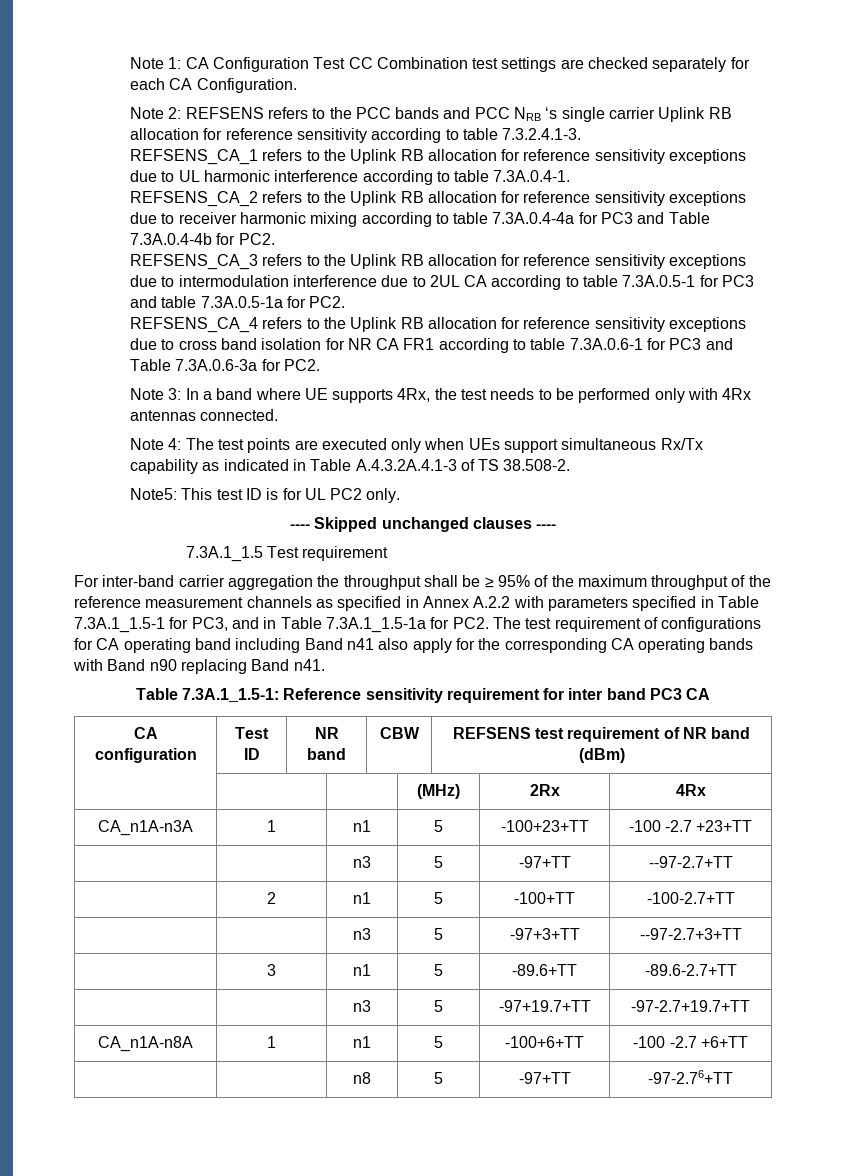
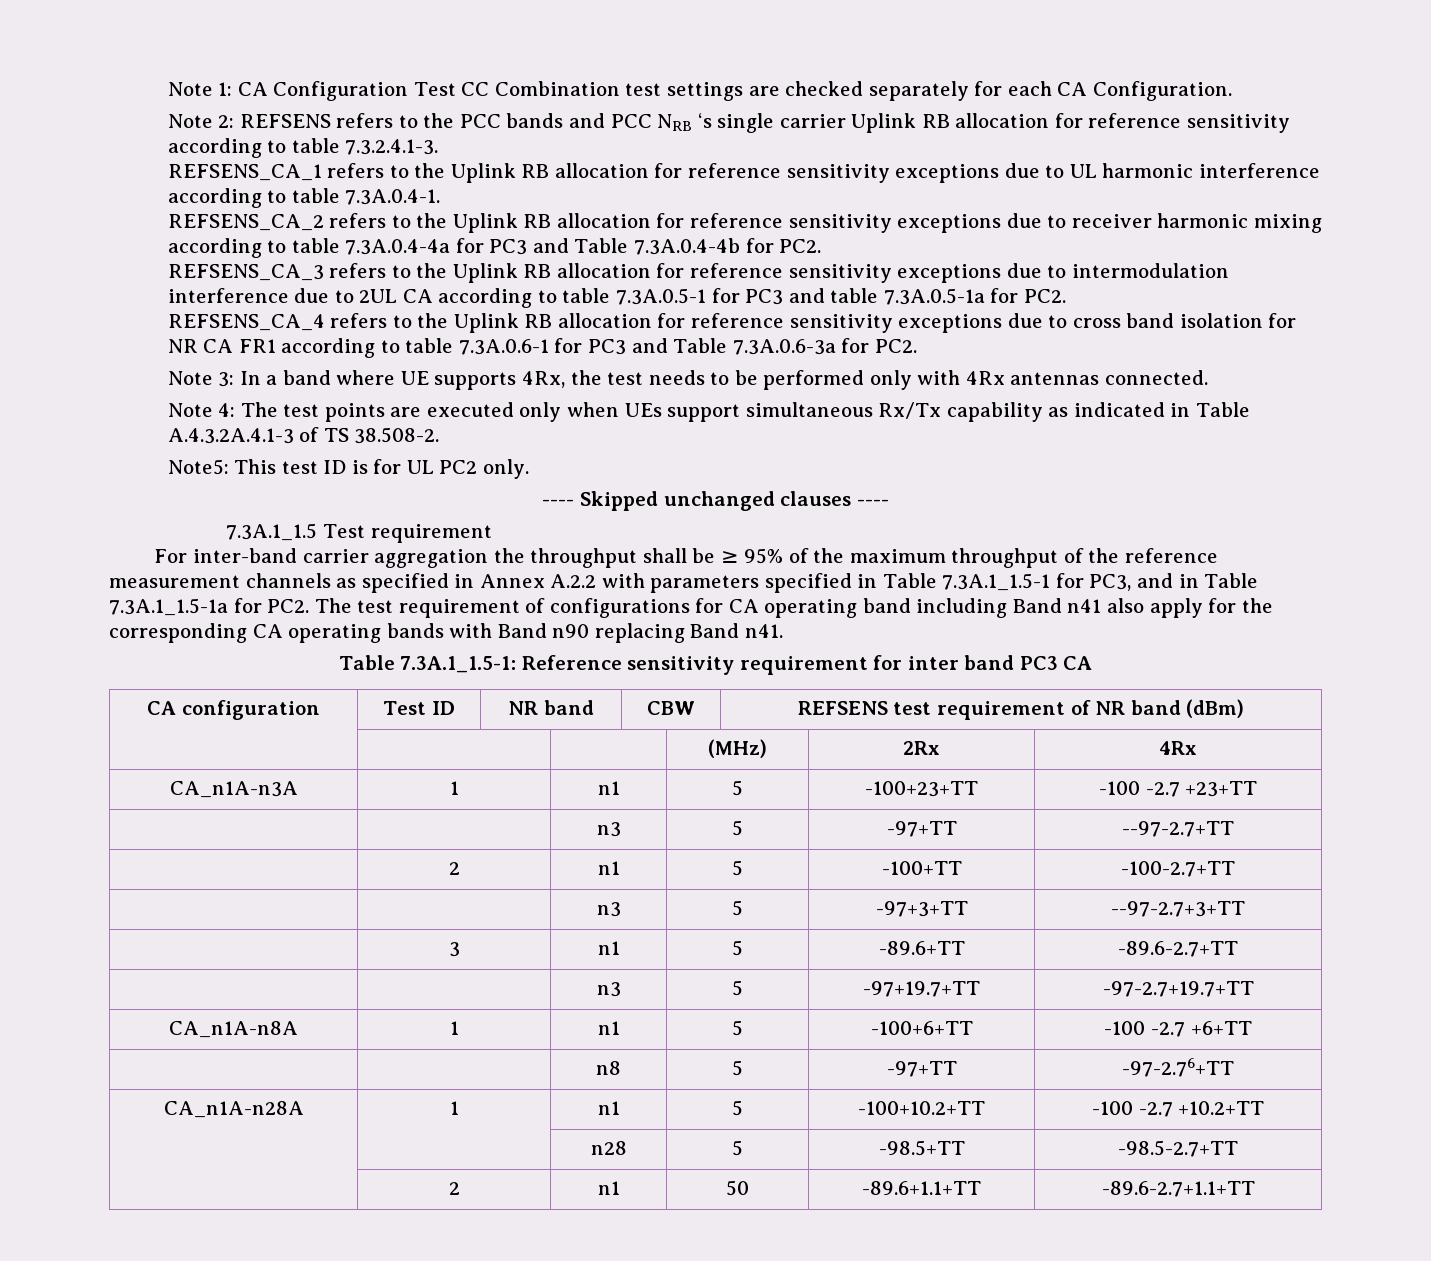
(733, 1077) none -> [163,1101,304,1118] [449,1101,459,1115] [597,1101,620,1115] [732,1100,743,1116] [858,1101,985,1115] [1091,1101,1265,1117] [590,1141,627,1155] [732,1140,743,1156] [878,1140,965,1156] [1118,1140,1238,1157] [448,1182,460,1195] [597,1181,620,1195] [726,1180,749,1196] [862,1181,981,1195] [1101,1181,1255,1197] // CA_n1A-n28A | 1 | n1 | 5 | -100+10.2+TT | -100 -2.7 +10.2+TT // | | n28 | 5 | -98.5+TT | -98.5-2.7+TT // | 2 | n1 | 50 | -89.6+1.1+TT | -89.6-2.7+1.1+TT

